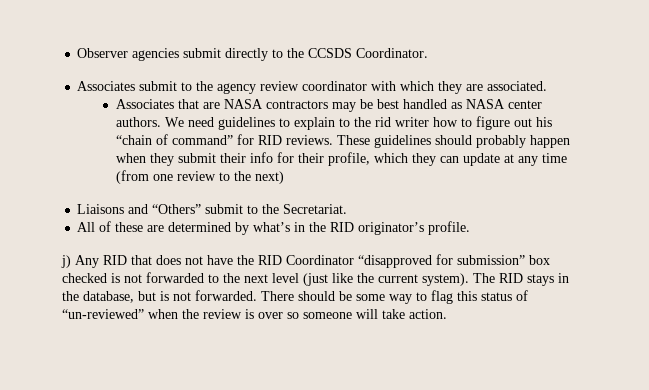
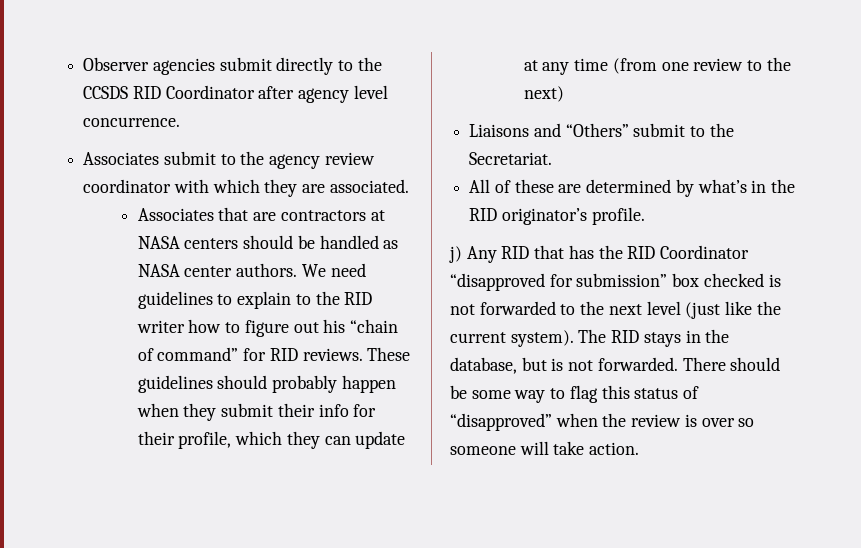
[356,48,429,58] Coordinator. -> [132,85,388,103] [83,117,181,127] RID Coordinator after agency level concurrence.
[223,99,399,112] NASA contractors may be best -> [280,210,385,221] [137,235,315,249] contractors at NASA centers should be
[374,117,391,127] rid -> [344,292,373,305] RID
[156,255,233,265] does not have -> [568,245,594,259] has
[62,309,144,319] “un-reviewed” -> [450,413,552,431] “disapproved”

